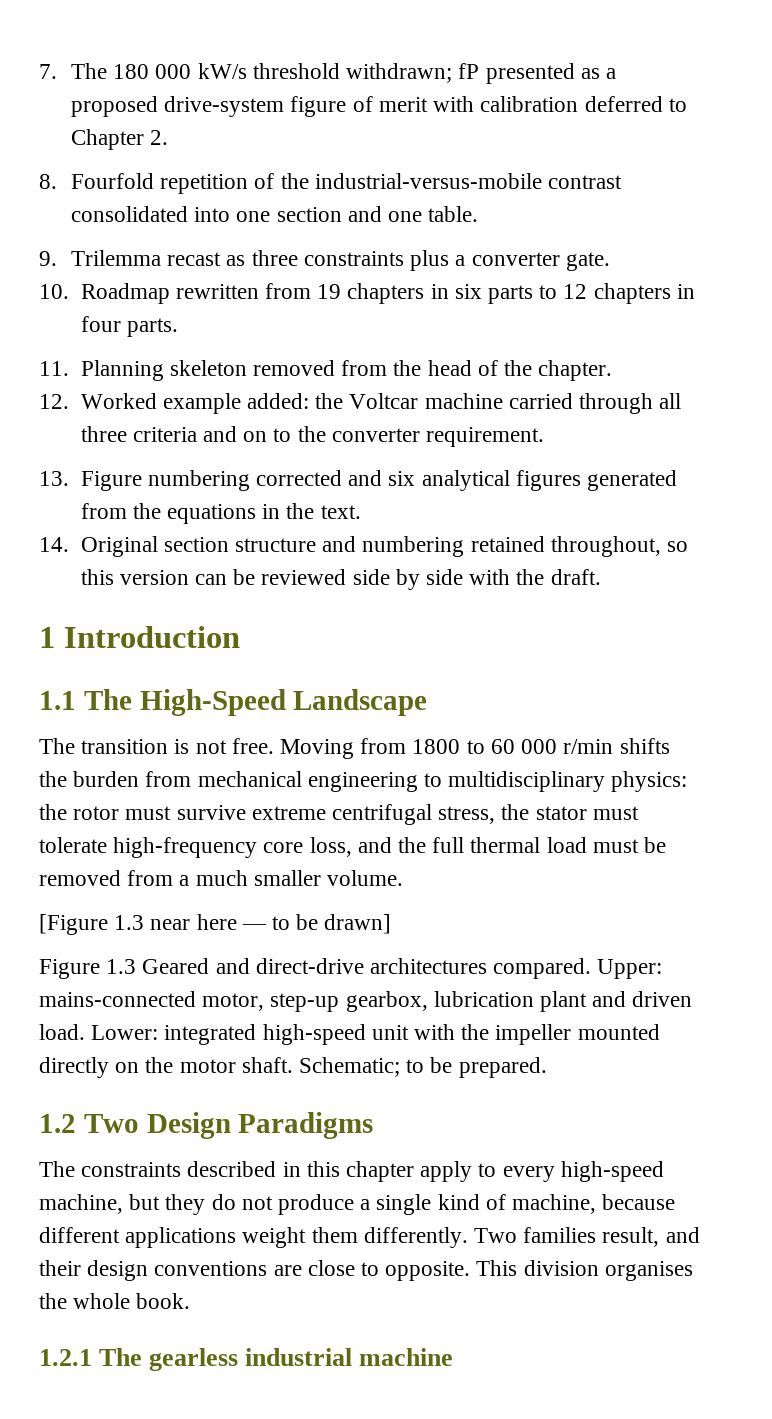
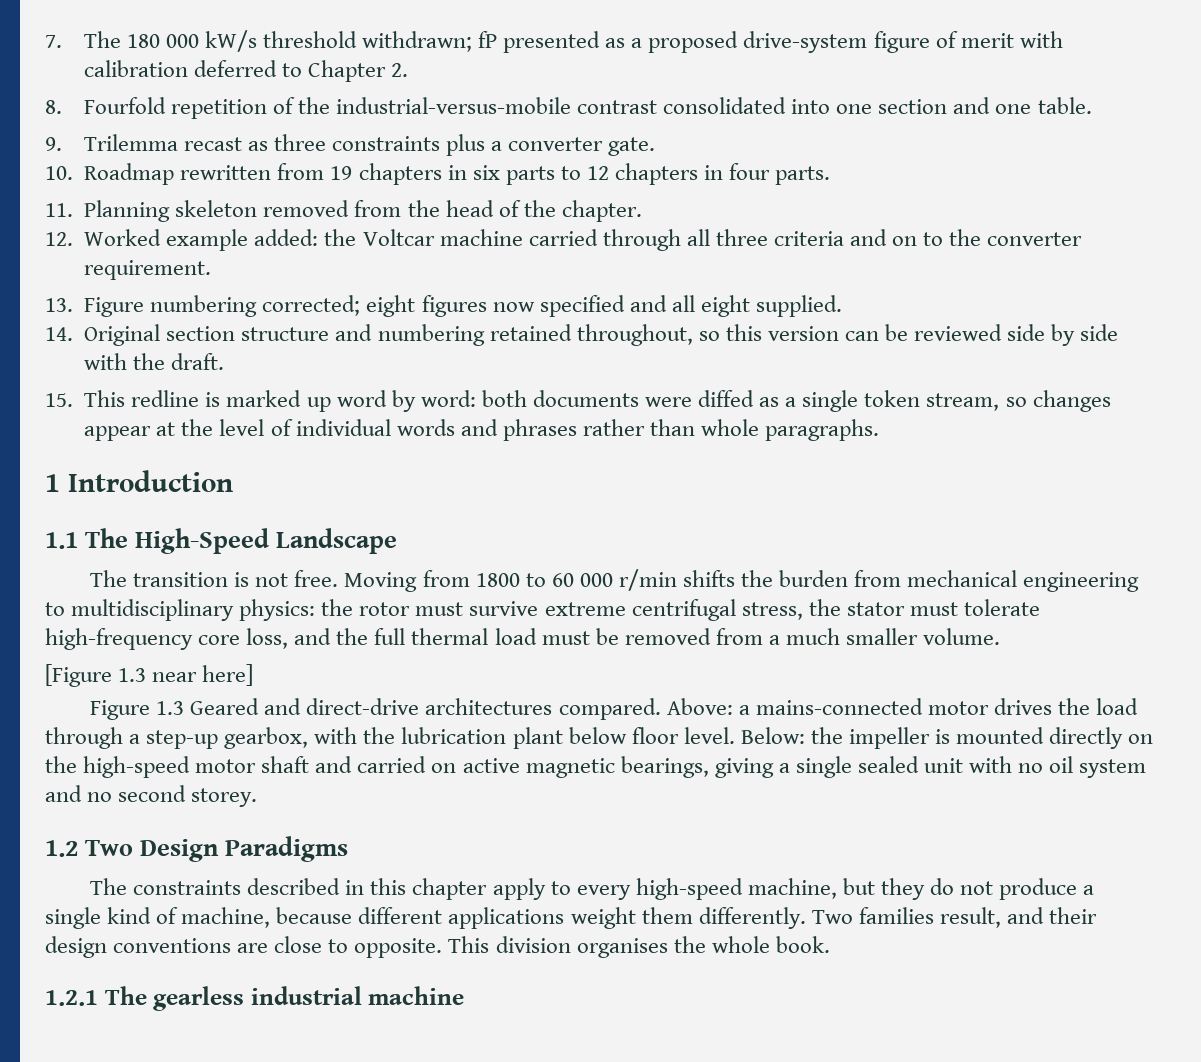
[255,470,677,491] [80,503,361,524] corrected and six analytical figures generated from the equations in the text. -> [262,295,843,317] corrected; eight figures now specified and all eight supplied.
(601, 577) none -> [45,390,1111,412] [84,419,880,441] // 15. This redline is marked up word by word: both documents were diffed as a single token stream, so changes appear at the level of individual words and phrases rather than whole paragraphs.
[196,914,392,934] here — to be drawn] -> [202,664,254,686] here]
[597,959,663,979] [39,991,693,1012] [39,1024,456,1045] Upper: mains-connected motor, step-up gearbox, lubrication plant and driven load. Lower: integrated high-speed unit with -> [666,698,1139,715] [45,727,805,749] Above: a mains-connected motor drives the load through a step-up gearbox, with the lubrication plant below floor level. Below:
(572, 1034) none -> [935,729,951,744] is
[179,1057,547,1078] motor shaft. Schematic; to be prepared. -> [83,756,1147,778] [45,785,258,807] high-speed motor shaft and carried on active magnetic bearings, giving a single sealed unit with no oil system and no second storey.

